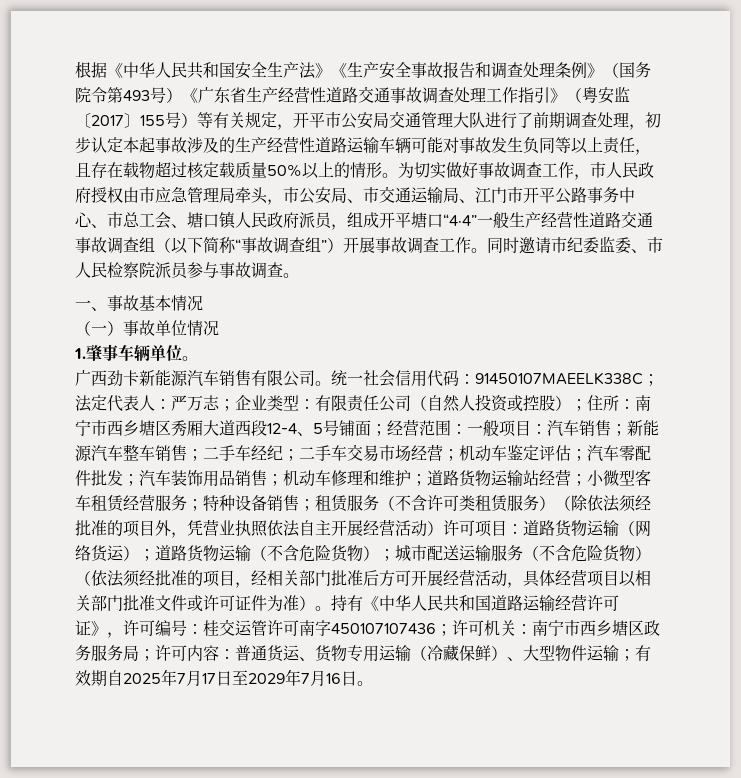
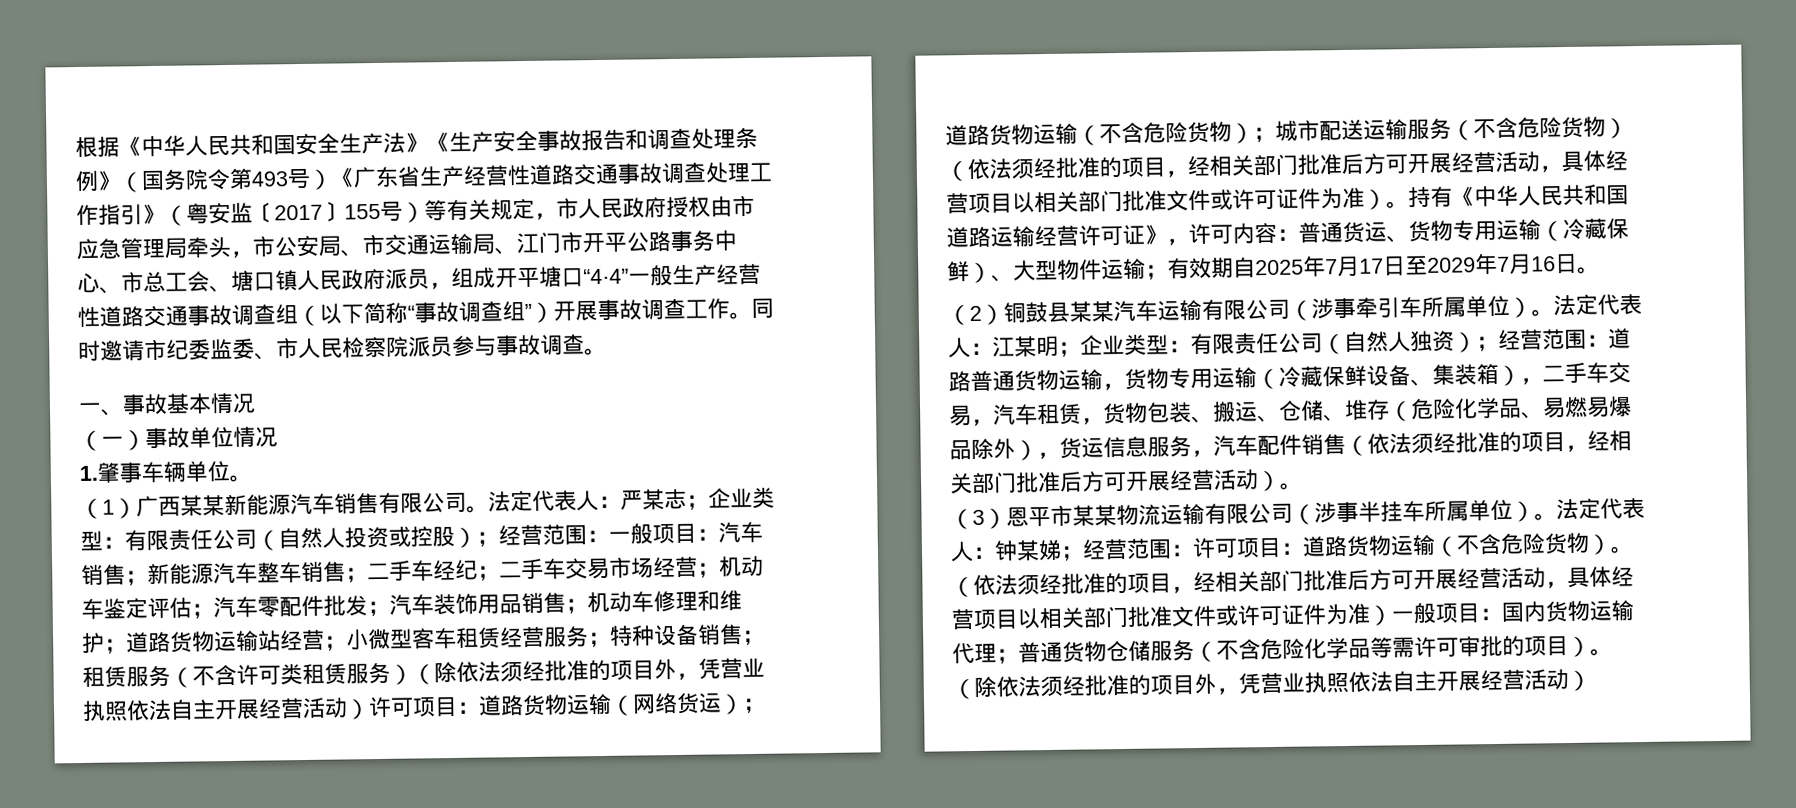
[293,111,661,130] [75,136,651,155] [75,161,590,180] 开平市公安局交通管理大队进行了前期调查处理，初步认定本起事故涉及的生产经营性道路运输车辆可能对事故发生负同等以上责任，且存在载物超过核定载质量50%以上的情形。为切实做好事故调查工作， -> (557, 216) none
[75,370,139,386] 广西劲卡 -> [80,495,225,519] （1）广西某某
[331,370,659,387] 统一社会信用代码：91450107MAEELK338C； -> (489, 509) none
[187,396,203,411] 万 -> [642,489,665,511] 某
[587,395,651,411] [75,420,387,437] 住所：南宁市西乡塘区秀厢大道西段12-4、5号铺面； -> (499, 539) none
[155,619,660,636] [75,645,187,661] 编号：桂交运管许可南字450107107436；许可机关：南宁市西乡塘区政务服务局；许可 -> (1233, 234) none
(373, 683) none -> [947,293,1642,326] [948,328,1631,358] [948,362,1631,392] [949,396,1632,427] [949,430,1632,461] [949,469,1303,495] [950,497,1645,530] [950,532,1634,562] [951,566,1634,598] [951,600,1634,631] [952,635,1613,664] [952,669,1591,700] // （2）铜鼓县某某汽车运输有限公司（涉事牵引车所属单位）。法定代表人：江某明；企业类型：有限责任公司（自然人独资）；经营范围：道路普通货物运输，货物专用运输（冷藏保鲜设备、集装箱），二手车交易，汽车租赁，货物包装、搬运、仓储、堆存（危险化学品、易燃易爆品除外），货运信息服务，汽车配件销售（依法须经批准的项目，经相关部门批准后方可开展经营活动）。 // （3）恩平市某某物流运输有限公司（涉事半挂车所属单位）。法定代表人：钟某娣；经营范围：许可项目：道路货物运输（不含危险货物）。（依法须经批准的项目，经相关部门批准后方可开展经营活动，具体经营项目以相关部门批准文件或许可证件为准）一般项目：国内货物运输代理；普通货物仓储服务（不含危险化学品等需许可审批的项目）。（除依法须经批准的项目外，凭营业执照依法自主开展经营活动）

